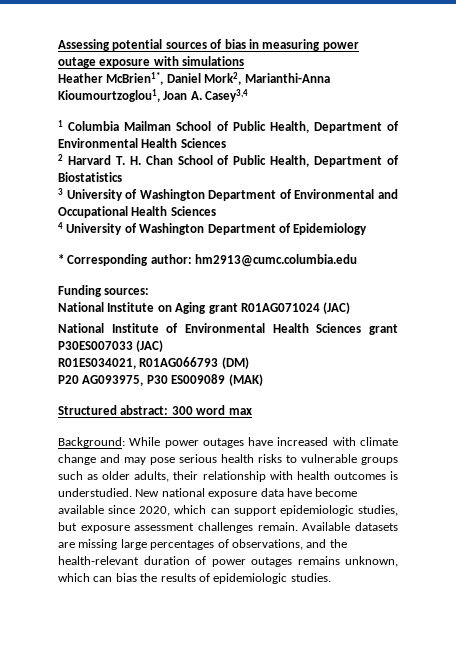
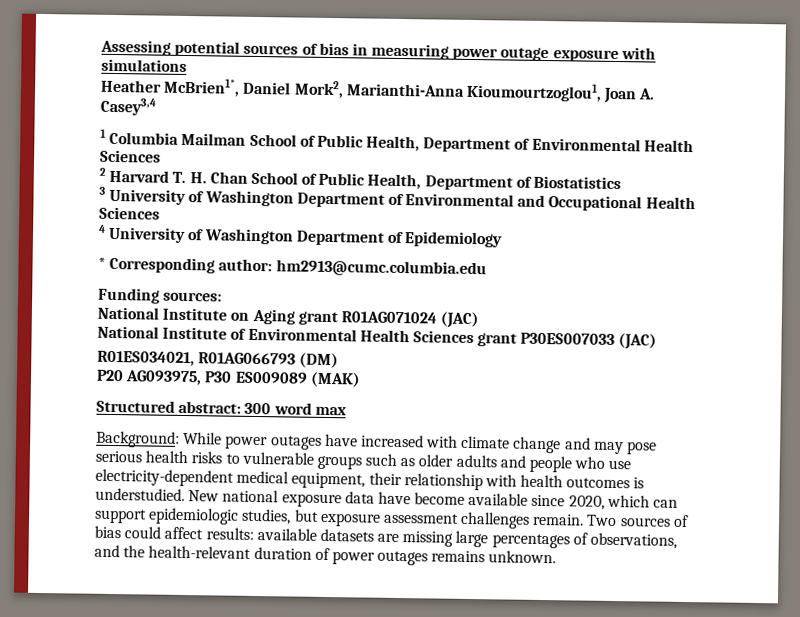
[134,471,170,482] adults, -> [455,454,632,473] [95,468,366,489] adults and people who use electricity-dependent medical equipment,
[302,522,351,531] Available -> [586,514,689,528] [94,525,317,541] Two sources of bias could affect results: available
[345,556,398,567] [58,573,331,584] unknown, which can bias the results of epidemiologic studies. -> [488,550,557,564] unknown.

